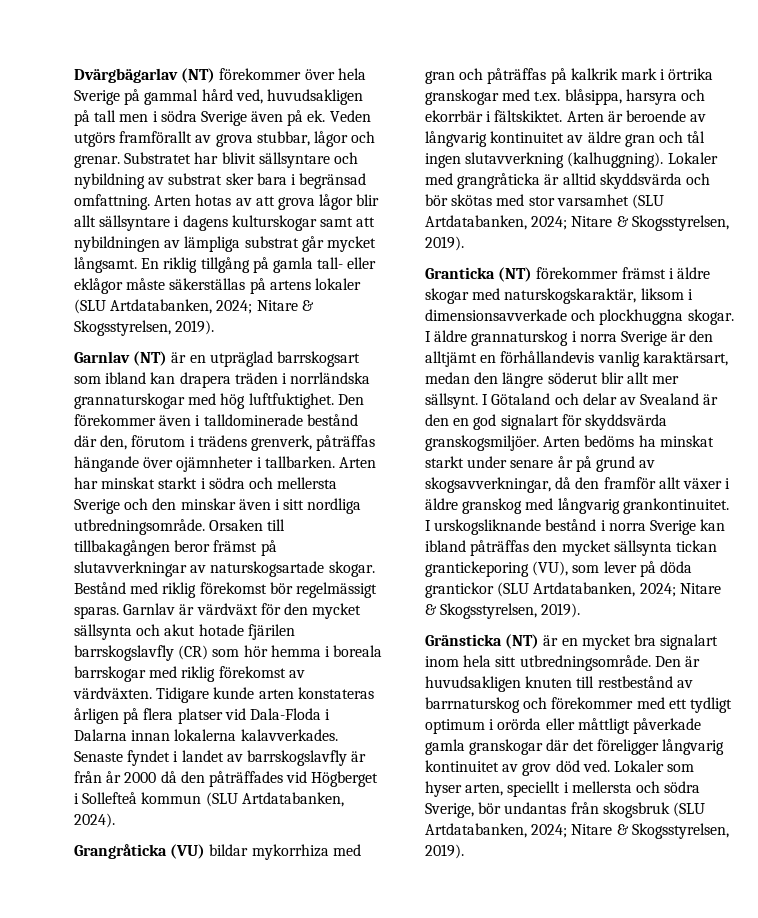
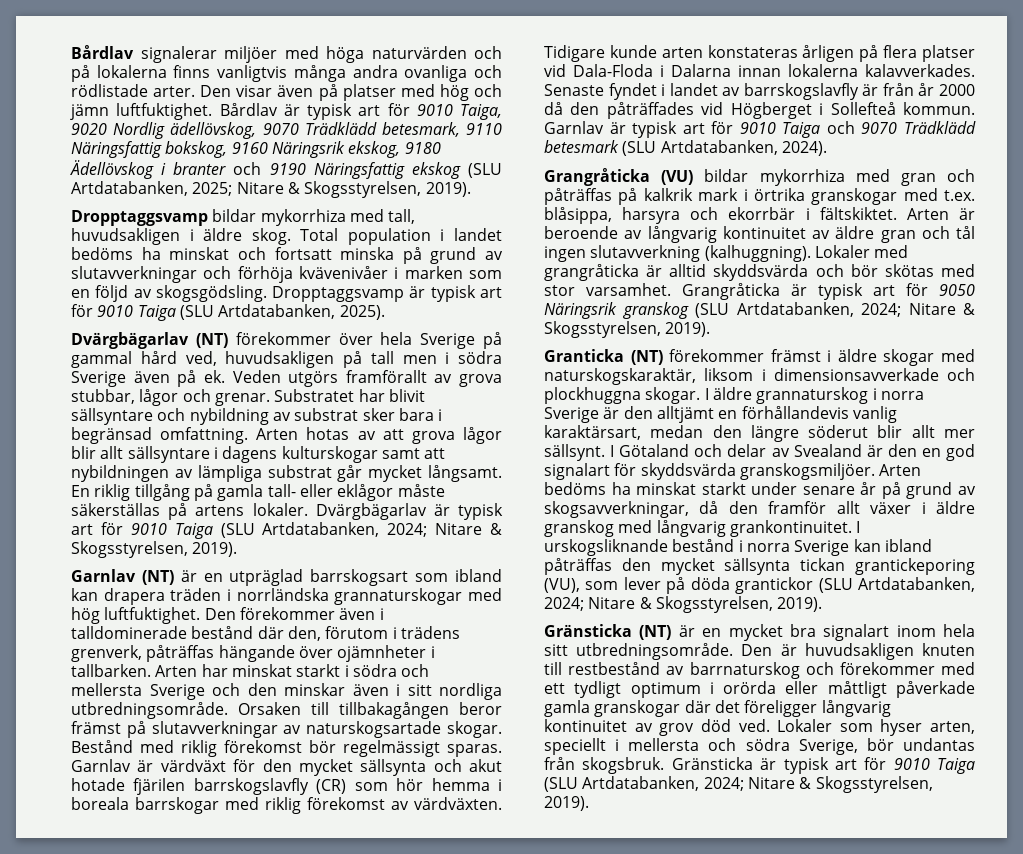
(74, 75) none -> [71,45,502,63] [71,65,503,82] [71,84,502,101] [70,103,503,120] [71,122,502,139] [71,141,441,158] [70,160,502,179] [71,181,471,198] [71,209,416,226] [71,228,503,245] [71,247,503,264] [71,266,502,283] [71,285,502,302] [71,304,385,321] Bårdlav signalerar miljöer med höga naturvärden och på lokalerna finns vanligtvis många andra ovanliga och rödlistade arter. Den visar även på platser med hög och jämn luftfuktighet. Bårdlav är typisk art för 9010 Taiga, 9020 Nordlig ädellövskog, 9070 Trädklädd betesmark, 9110 Näringsfattig bokskog, 9160 Näringsrik ekskog, 9180 Ädellövskog i branter och 9190 Näringsfattig ekskog (SLU Artdatabanken, 2025; Nitare & Skogsstyrelsen, 2019). // Dropptaggsvamp bildar mykorrhiza med tall, huvudsakligen i äldre skog. Total population i landet bedöms ha minskat och fortsatt minska på grund av slutavverkningar och förhöja kvävenivåer i marken som en följd av skogsgödsling. Dropptaggsvamp är typisk art för 9010 Taiga (SLU Artdatabanken, 2025). //
[314,278,361,290] lokaler -> [252,503,503,520] [71,522,213,539] lokaler. Dvärgbägarlav är typisk art för 9010 Taiga
[141,792,202,804] kommun -> [903,102,976,115] [544,121,977,138] [544,140,619,153] kommun. Garnlav är typisk art för 9010 Taiga och 9070 Trädklädd betesmark
[556,194,629,206] varsamhet -> [586,283,975,300] [544,302,689,319] varsamhet. Grangråticka är typisk art för 9050 Näringsrik granskog
[602,802,670,818] skogsbruk -> [582,757,976,774] skogsbruk. Gränsticka är typisk art för 9010 Taiga

